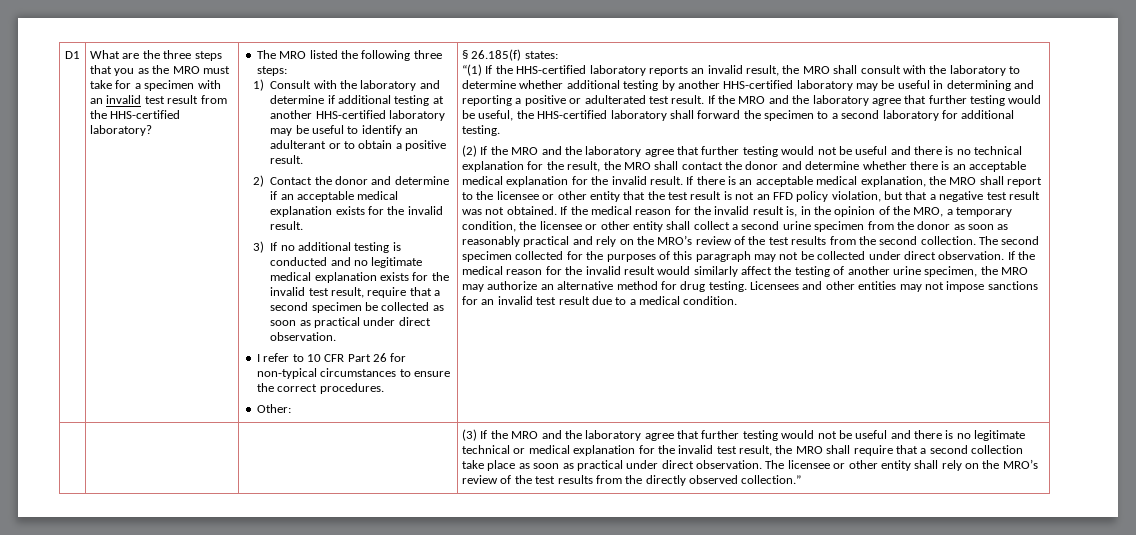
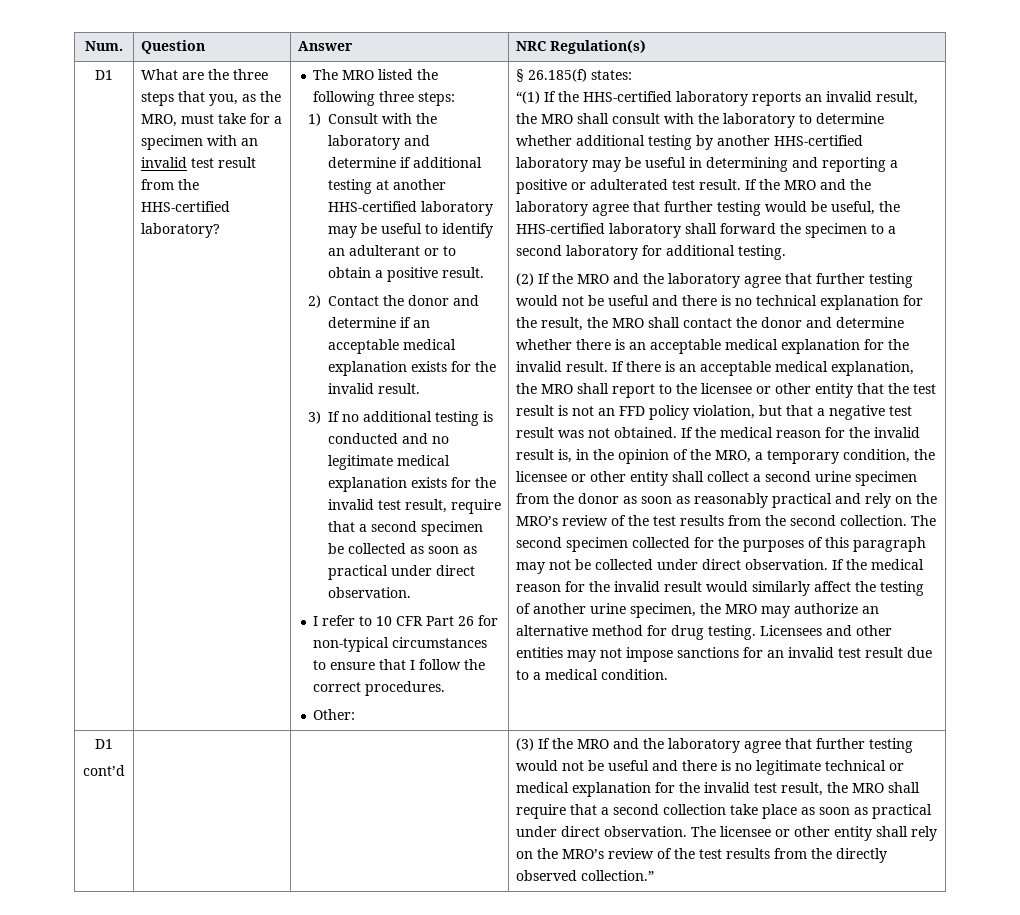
(65, 55) none -> [85,41,123,51] [141,40,206,54] [298,41,354,51] [516,40,647,54] Num. | Question | Answer | NRC Regulation(s) //
[114,68,135,76] you -> [209,94,239,106] you,
[172,66,200,74] MRO -> [141,114,178,127] MRO,
(450, 374) none -> [379,659,462,670] that I follow
(738, 300) none -> [95,739,113,749] [83,765,125,776] D1 // cont’d

